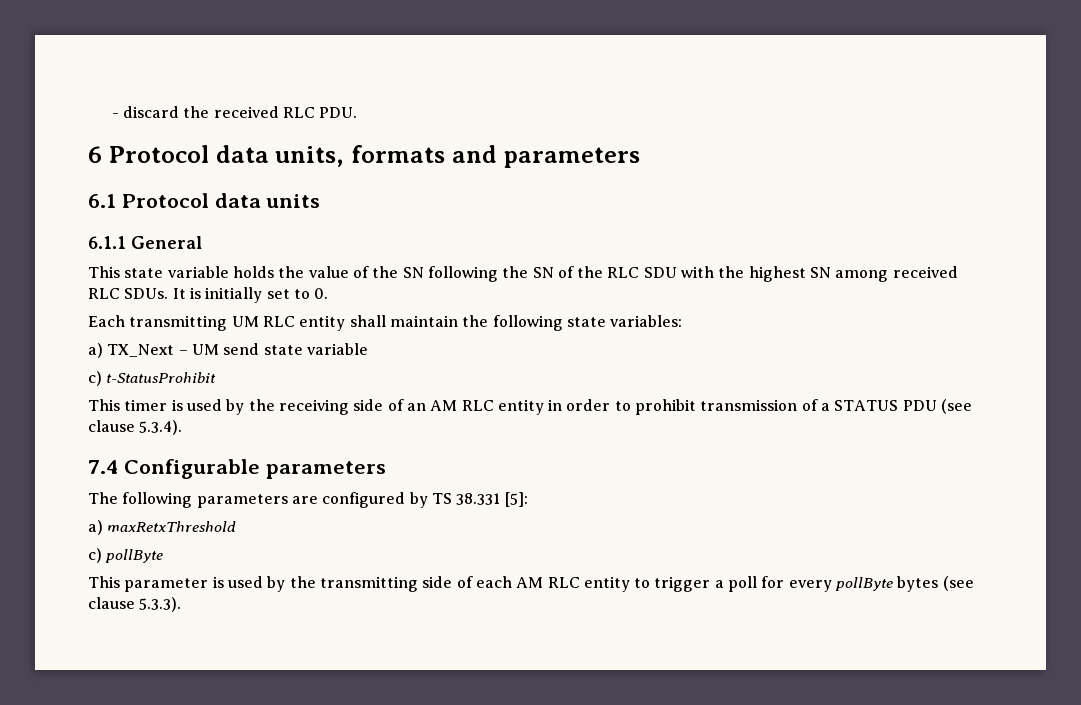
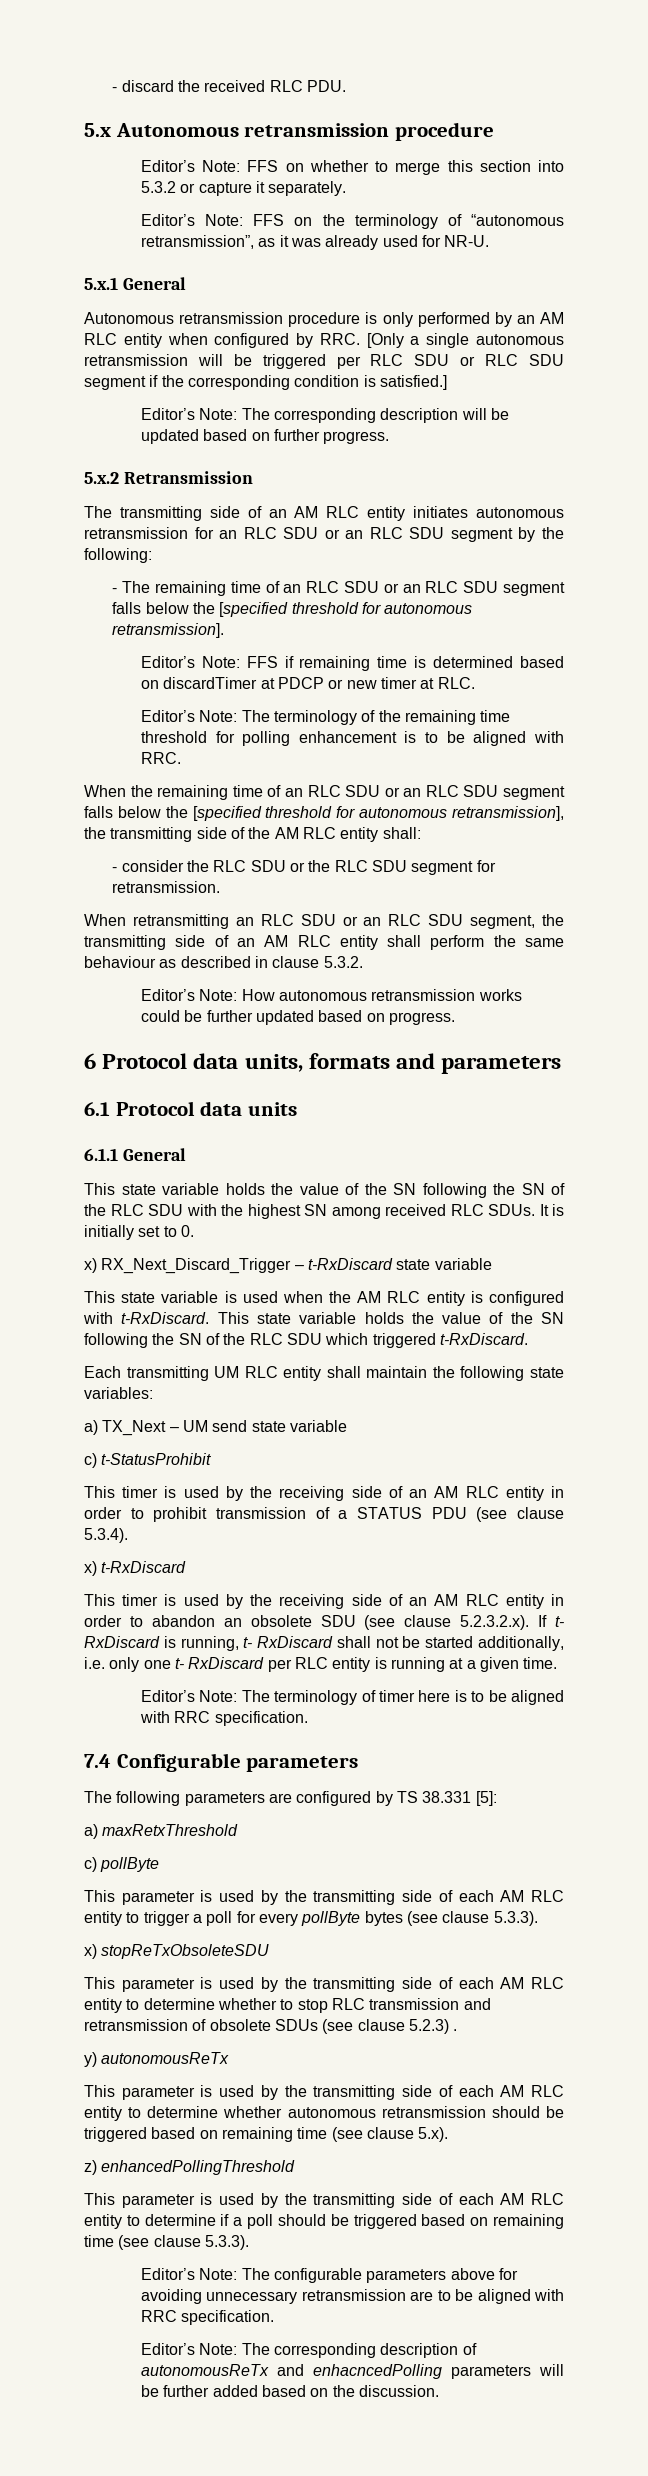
(358, 112) none -> [84,122,494,141] [140,160,564,175] [140,181,347,196] [140,214,564,229] [140,235,490,250] [84,277,186,290] [84,312,564,327] [84,333,564,348] [84,354,565,369] [84,375,447,390] [140,408,509,423] [140,429,390,444] [84,471,253,484] [84,506,564,521] [84,527,565,542] [84,548,152,563] [112,581,566,596] [112,602,473,617] [112,623,225,638] [140,656,564,671] [140,677,475,689] [140,710,511,725] [140,731,564,746] [140,752,181,764] [84,785,565,800] [84,806,565,821] [84,827,421,842] [112,860,496,875] [112,881,221,893] [84,914,564,929] [84,935,565,950] [84,956,363,968] [140,989,522,1001] [140,1010,455,1025] // 5.x Autonomous retransmission procedure // Editor’s Note: FFS on whether to merge this section into 5.3.2 or capture it separately. // Editor’s Note: FFS on the terminology of “autonomous retransmission”, as it was already used for NR-U. // 5.x.1 General // Autonomous retransmission procedure is only performed by an AM RLC entity when configured by RRC. [Only a single autonomous retransmission will be triggered per RLC SDU or RLC SDU segment if the corresponding condition is satisfied.] // Editor’s Note: The corresponding description will be updated based on further progress. // 5.x.2 Retransmission // The transmitting side of an AM RLC entity initiates autonomous retransmission for an RLC SDU or an RLC SDU segment by the following: // - The remaining time of an RLC SDU or an RLC SDU segment falls below the [specified threshold for autonomous retransmission]. // Editor’s Note: FFS if remaining time is determined based on discardTimer at PDCP or new timer at RLC. // Editor’s Note: The terminology of the remaining time threshold for polling enhancement is to be aligned with RRC. // When the remaining time of an RLC SDU or an RLC SDU segment falls below the [specified threshold for autonomous retransmission], the transmitting side of the AM RLC entity shall: // - consider the RLC SDU or the RLC SDU segment for retransmission. // When retransmitting an RLC SDU or an RLC SDU segment, the transmitting side of an AM RLC entity shall perform the same behaviour as described in clause 5.3.2. // Editor’s Note: How autonomous retransmission works could be further updated based on progress.
(329, 293) none -> [84,1258,492,1274] [84,1291,564,1306] [83,1312,565,1324] [84,1333,528,1348] // x) RX_Next_Discard_Trigger – t-RxDiscard state variable // This state variable is used when the AM RLC entity is configured with t-RxDiscard. This state variable holds the value of the SN following the SN of the RLC SDU which triggered t-RxDiscard.
(183, 427) none -> [84,1561,187,1576] [84,1594,564,1609] [84,1615,564,1630] [84,1636,564,1651] [84,1657,558,1672] [140,1690,565,1705] [139,1711,308,1726] // x) t-RxDiscard // This timer is used by the receiving side of an AM RLC entity in order to abandon an obsolete SDU (see clause 5.2.3.2.x). If t- RxDiscard is running, t- RxDiscard shall not be started additionally, i.e. only one t- RxDiscard per RLC entity is running at a given time. // Editor’s Note: The terminology of timer here is to be aligned with RRC specification.
(182, 604) none -> [84,1944,270,1959] [84,1977,564,1992] [84,1998,491,2013] [84,2019,458,2034] [84,2052,230,2067] [84,2085,564,2100] [84,2106,564,2121] [84,2127,449,2142] [84,2160,296,2175] [84,2193,564,2208] [84,2214,564,2229] [84,2235,249,2250] [140,2268,518,2283] [140,2289,564,2304] [140,2310,275,2325] [140,2343,477,2358] [140,2364,564,2379] [140,2385,439,2397] // x) stopReTxObsoleteSDU // This parameter is used by the transmitting side of each AM RLC entity to determine whether to stop RLC transmission and retransmission of obsolete SDUs (see clause 5.2.3) . // y) autonomousReTx // This parameter is used by the transmitting side of each AM RLC entity to determine whether autonomous retransmission should be triggered based on remaining time (see clause 5.x). // z) enhancedPollingThreshold // This parameter is used by the transmitting side of each AM RLC entity to determine if a poll should be triggered based on remaining time (see clause 5.3.3). // Editor’s Note: The configurable parameters above for avoiding unnecessary retransmission are to be aligned with RRC specification. // Editor’s Note: The corresponding description of autonomousReTx and enhacncedPolling parameters will be further added based on the discussion.

